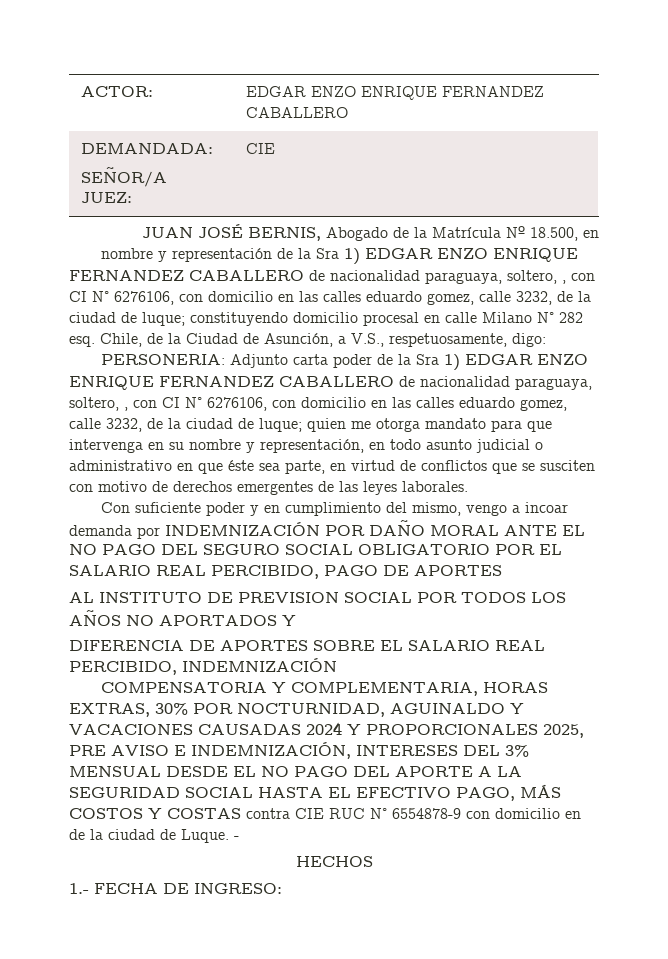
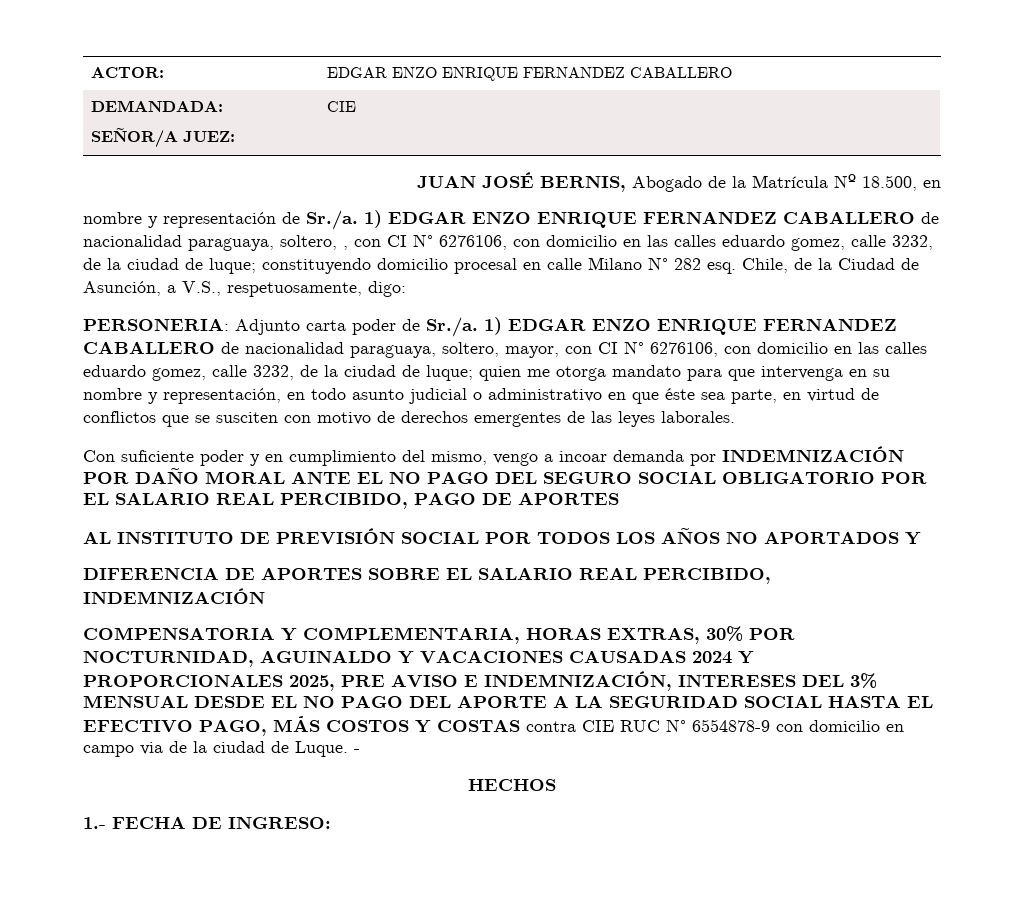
[297,248,339,259] la Sra -> [306,210,358,230] Sr./a.
[397,354,439,365] la Sra -> [426,317,478,337] Sr./a.
[124,407,128,411] , -> [505,346,559,358] mayor,
[238,592,339,603] PREVISION -> [276,528,395,544] PREVISIÓN
(581, 815) none -> [83,742,163,757] campo via

